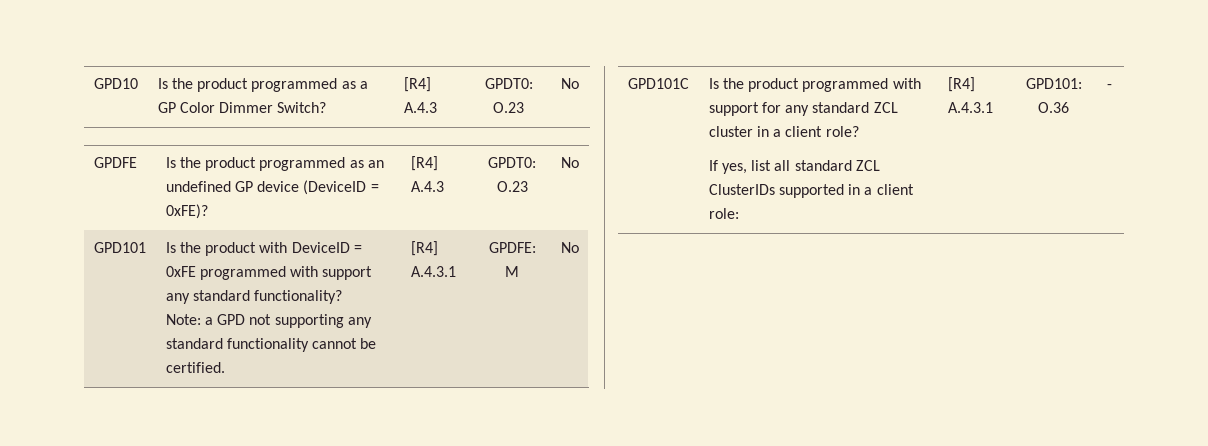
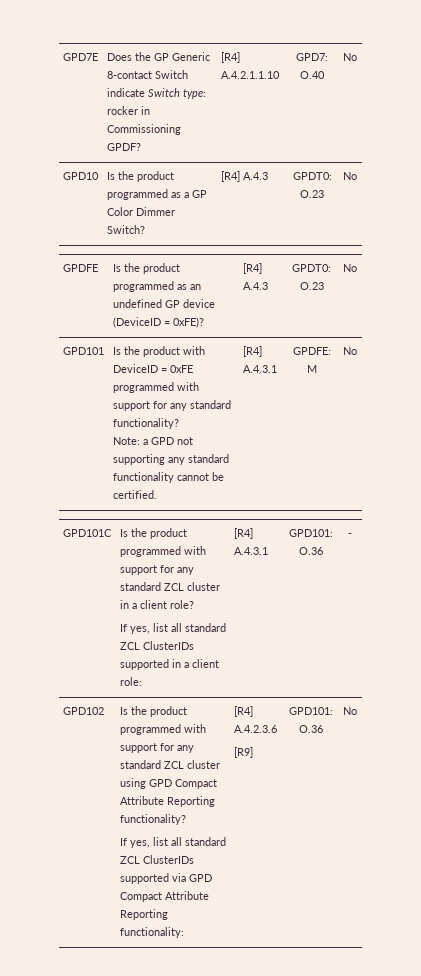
(93, 83) none -> [63,53,99,61] [107,52,211,61] [107,70,189,79] [107,88,207,99] [107,106,151,115] [107,124,182,135] [107,143,142,151] [221,52,241,63] [221,71,281,79] [296,53,328,61] [300,71,325,79] [342,53,357,61] GPD7E | Does the GP Generic 8-contact Switch indicate Switch type: rocker in Commissioning GPDF? | [R4] A.4.2.1.1.10 | GPD7: O.40 | No //
(373, 273) none -> [153,401,168,409] for
(1112, 86) none -> [63,707,105,715] [120,706,188,717] [120,724,207,735] [120,743,195,753] [120,760,221,769] [120,778,218,789] [120,796,216,807] [120,814,187,825] [120,837,227,848] [120,855,195,864] [120,873,213,884] [120,891,210,902] [120,909,169,920] [120,927,185,938] [234,706,254,717] [234,725,278,733] [234,747,254,758] [288,707,333,715] [298,725,323,733] [342,707,357,715] // GPD102 | Is the product programmed with support for any standard ZCL cluster using GPD Compact Attribute Reporting functionality? // If yes, list all standard ZCL ClusterIDs supported via GPD Compact Attribute Reporting functionality: | [R4] A.4.2.3.6 // [R9] | GPD101: O.36 | No

